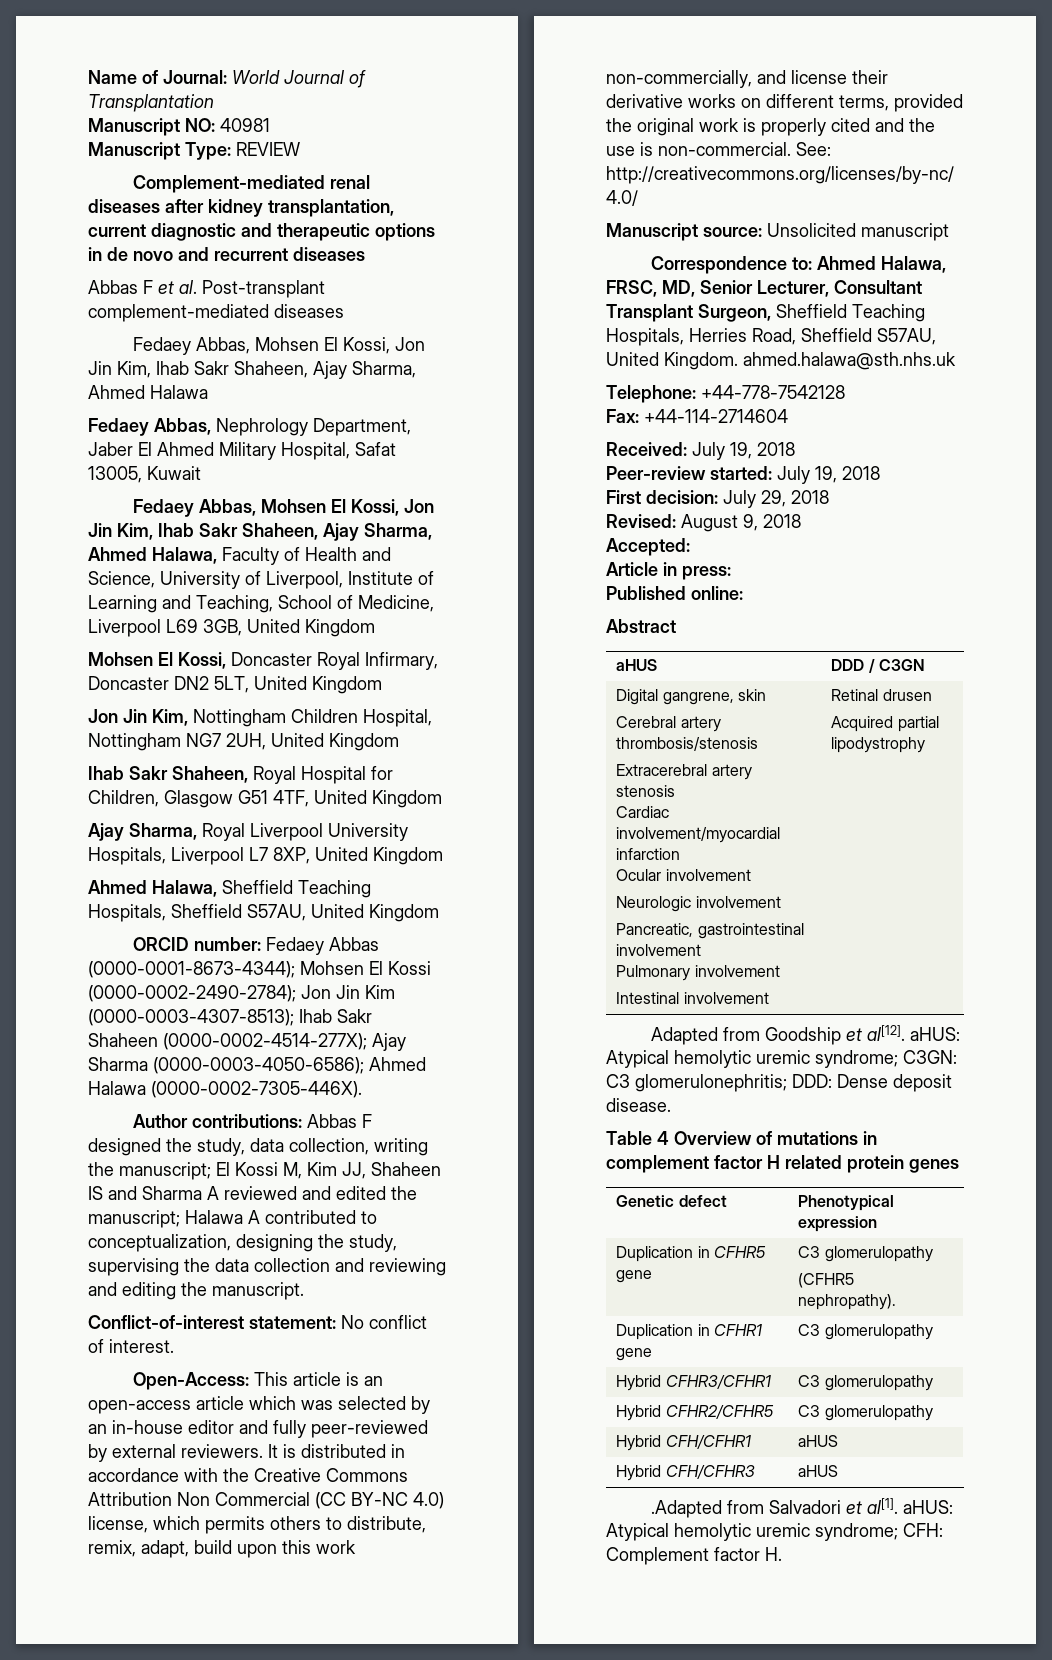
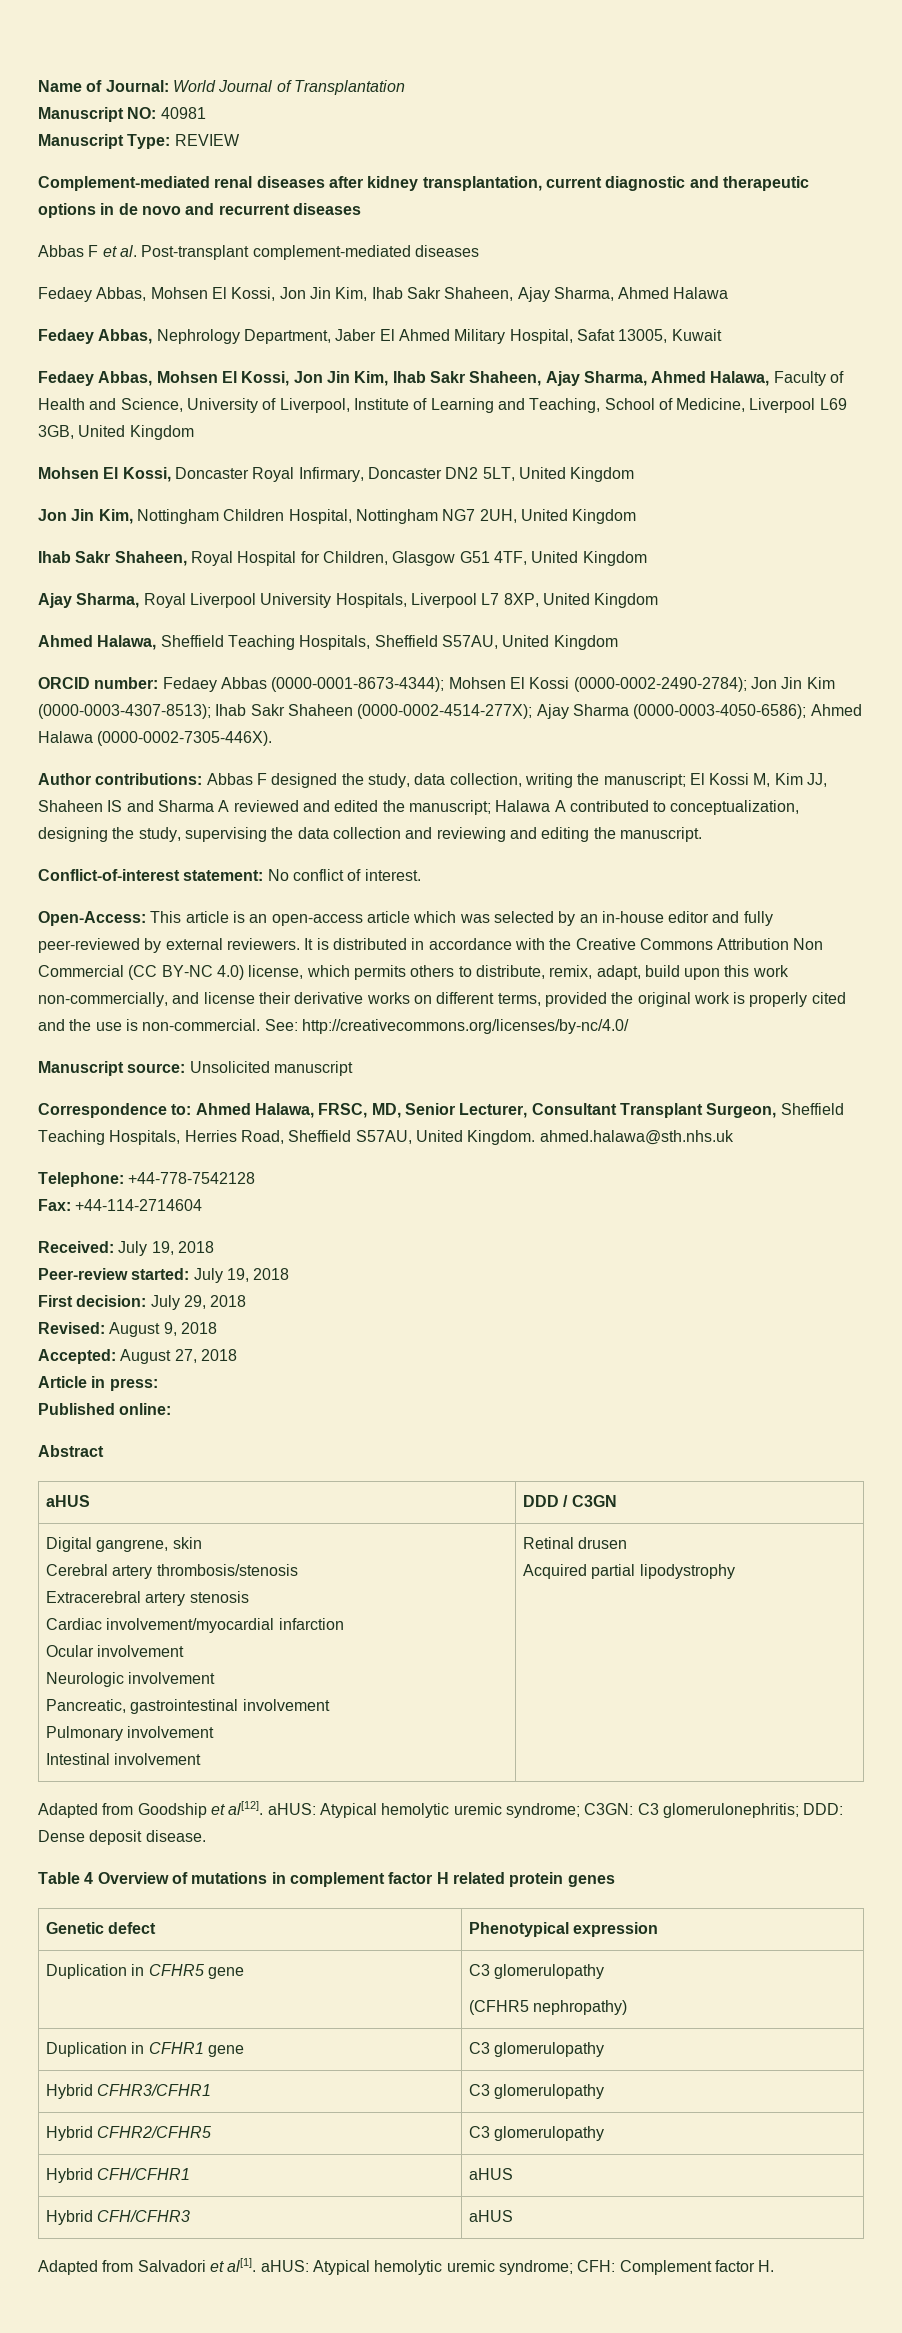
(690, 547) none -> [120,1349,237,1364] August 27, 2018
[798,1294,897,1310] nephropathy). -> [533,2000,628,2015] nephropathy)
[651,1500,723,1518] .Adapted -> [38,2260,98,2275] Adapted

